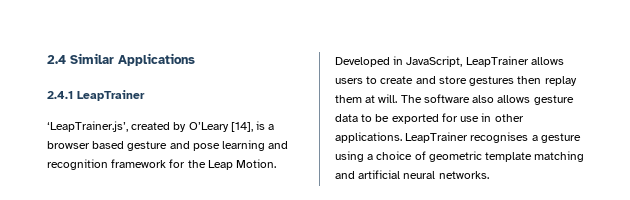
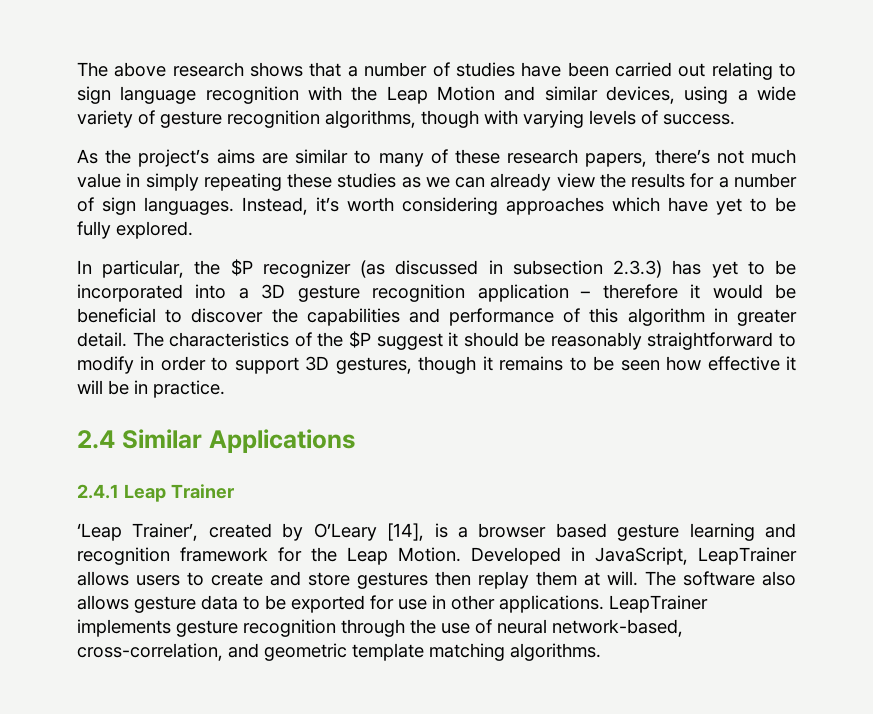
(47, 59) none -> [77,62,796,80] [77,86,796,104] [77,110,735,128] [77,149,796,167] [77,173,797,191] [77,197,796,215] [77,221,193,239] [77,259,797,278] [77,284,796,302] [77,308,797,326] [77,331,796,350] [77,356,796,374] [77,380,225,398] The above research shows that a number of studies have been carried out relating to sign language recognition with the Leap Motion and similar devices, using a wide variety of gesture recognition algorithms, though with varying levels of success. // As the project’s aims are similar to many of these research papers, there’s not much value in simply repeating these studies as we can already view the results for a number of sign languages. Instead, it’s worth considering approaches which have yet to be fully explored. // In particular, the $P recognizer (as discussed in subsection 2.3.3) has yet to be incorporated into a 3D gesture recognition application – therefore it would be beneficial to discover the capabilities and performance of this algorithm in greater detail. The characteristics of the $P suggest it should be reasonably straightforward to modify in order to support 3D gestures, though it remains to be seen how effective it will be in practice. //
[77,90,145,101] [47,121,128,132] LeapTrainer // ‘LeapTrainer.js’, -> [123,484,234,502] [77,523,199,541] Leap Trainer // ‘Leap Trainer’,
[169,141,220,151] and pose -> (680, 532) none
[470,132,581,143] [335,151,585,162] [335,170,489,179] recognises a gesture using a choice of geometric template matching and artificial neural networks. -> [77,619,683,637] [77,643,601,661] implements gesture recognition through the use of neural network-based, cross-correlation, and geometric template matching algorithms.

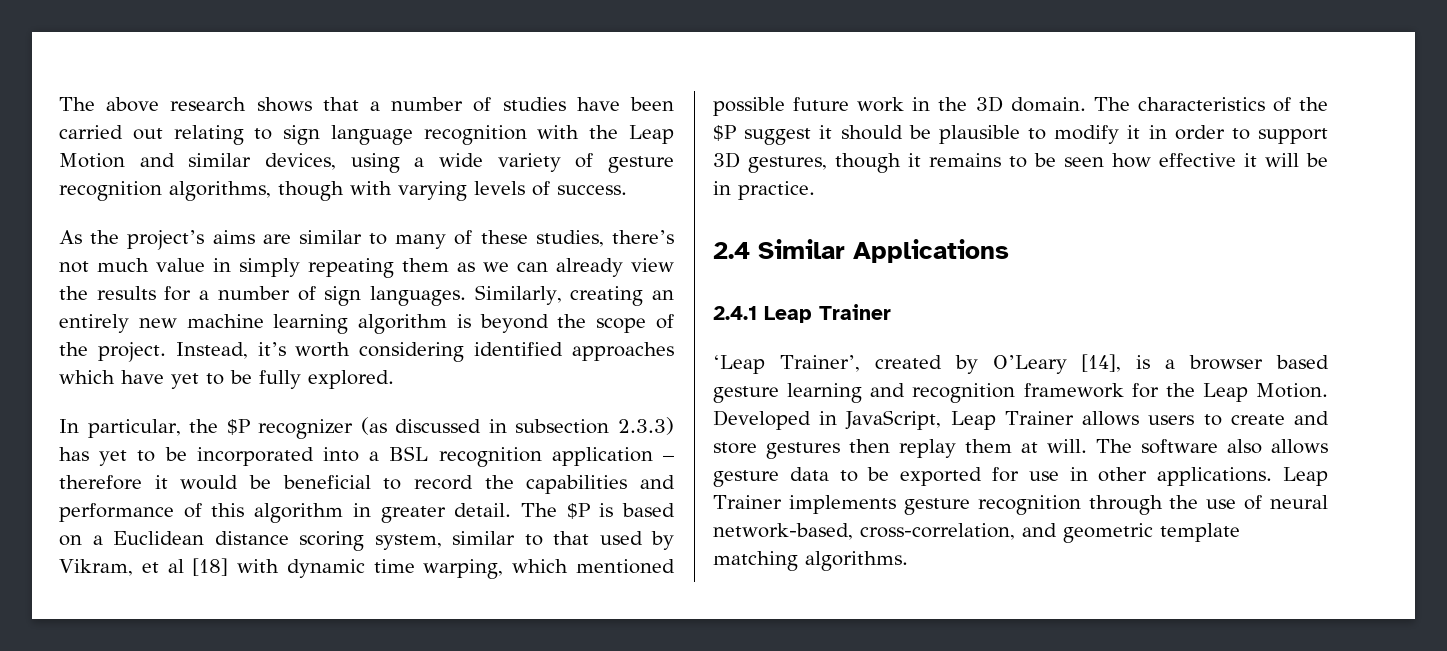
[507,149,648,167] research papers, -> [535,230,604,247] studies,
[287,173,397,188] these studies -> [402,258,449,272] them
(234, 206) none -> [474,285,674,306] [59,314,674,334] [59,342,166,362] Similarly, creating an entirely new machine learning algorithm is beyond the scope of the project.
(498, 206) none -> [474,342,564,356] identified
[261,284,360,302] 3D gesture -> [389,446,429,461] BSL
[191,308,264,323] discover -> [414,475,473,490] record
(164, 339) none -> [566,503,675,519] [59,531,674,551] [59,558,676,579] [713,96,1130,116] $P is based on a Euclidean distance scoring system, similar to that used by Vikram, et al [18] with dynamic time warping, which mentioned possible future work in the 3D domain. The
[550,332,774,350] reasonably straightforward -> [938,125,1020,144] plausible
(134, 365) none -> [1127,125,1141,139] it
[698,547,797,565] LeapTrainer -> [950,411,1074,430] Leap Trainer
[609,595,708,613] LeapTrainer -> [1283,467,1328,486] [713,495,782,509] Leap Trainer

